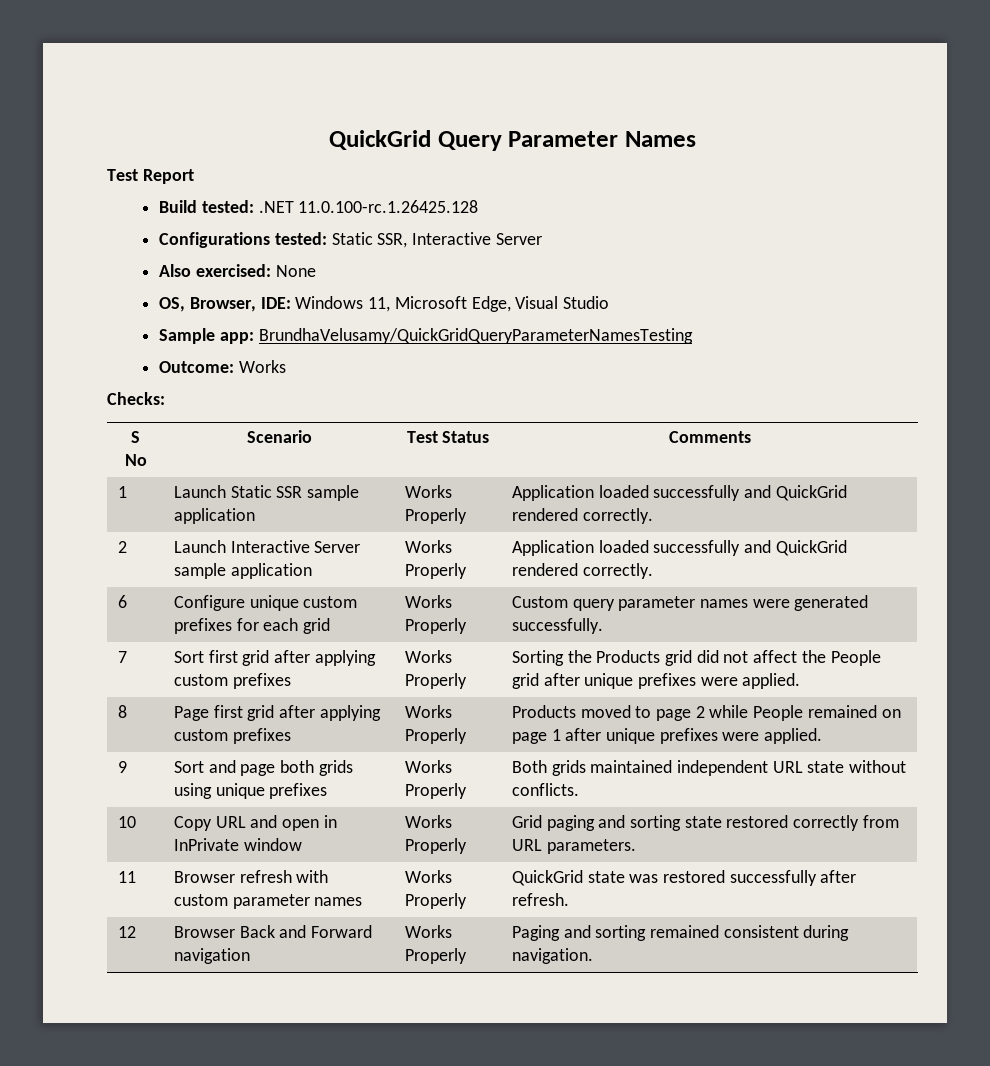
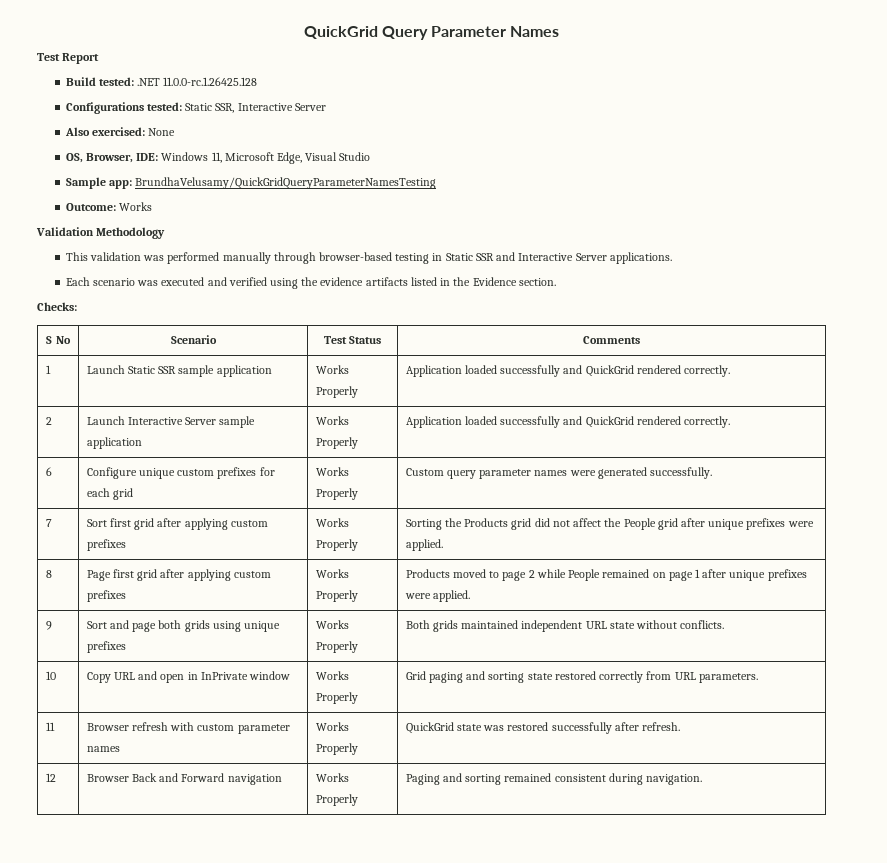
[298,200,479,213] 11.0.100-rc.1.26425.128 -> [163,77,258,86] 11.0.0-rc.1.26425.128
(286, 366) none -> [36,227,166,239] [65,252,672,264] [65,277,556,289] // Validation Methodology // This validation was performed manually through browser-based testing in Static SSR and Interactive Server applications. // Each scenario was executed and verified using the evidence artifacts listed in the Evidence section.

